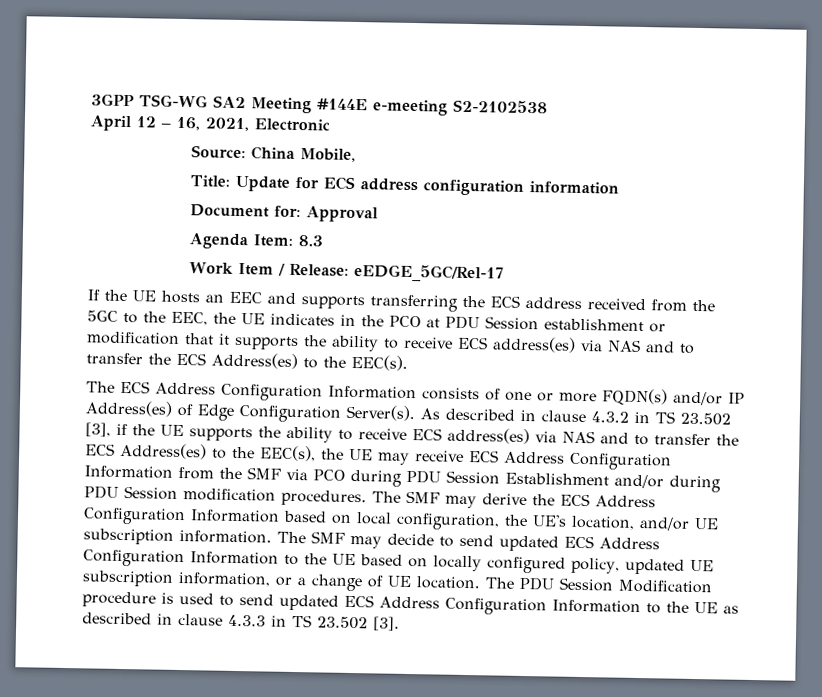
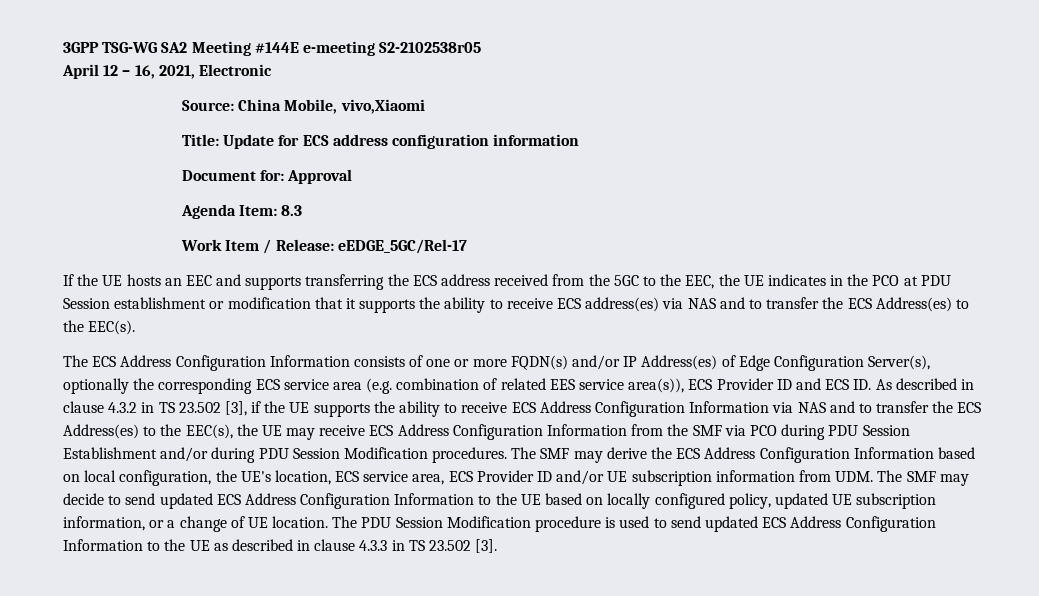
[453,99,548,114] S2-2102538 -> [379,42,482,53] S2-2102538r05
(357, 155) none -> [340,99,425,114] vivo,Xiaomi
[346,404,415,422] Server(s). -> [868,355,931,370] [63,378,872,394] Server(s), optionally the corresponding ECS service area (e.g. combination of related EES service area(s)), ECS Provider ID and ECS ID.
[447,427,530,445] address(es) -> [539,401,770,417] Address Configuration Information
[183,488,276,502] modification -> [343,447,428,459] Modification
[639,517,719,531] [83,528,272,545] and/or UE subscription information. -> [335,470,874,486] ECS service area, ECS Provider ID and/or UE subscription information from UDM.

